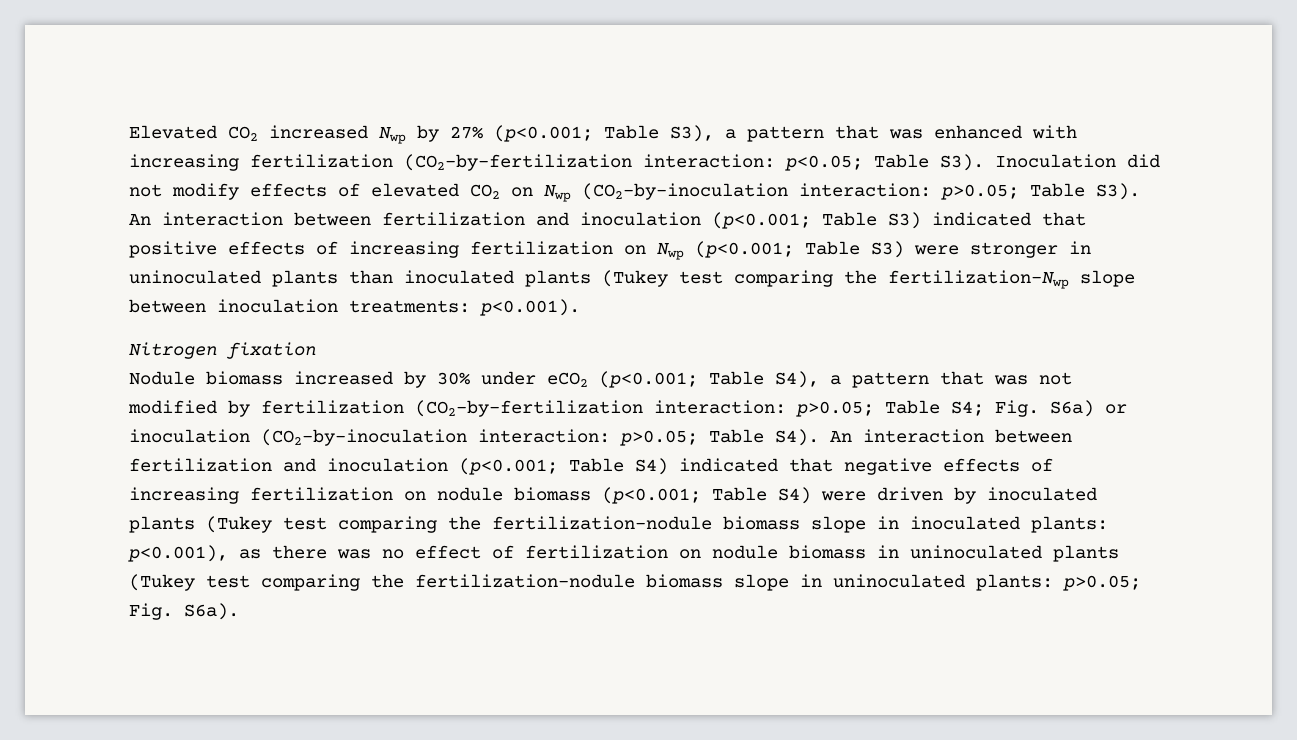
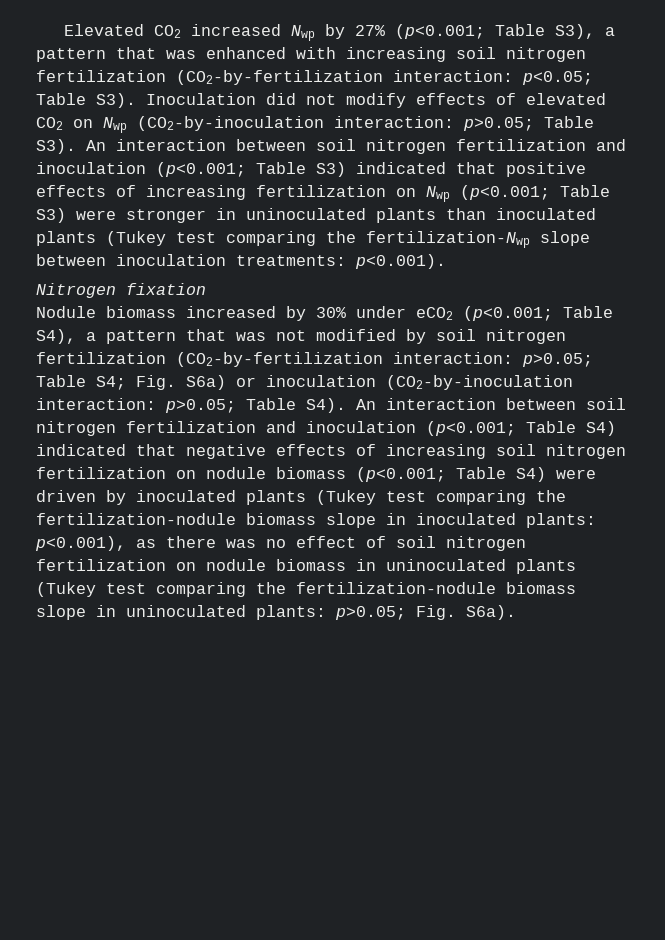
(239, 162) none -> [456,47,586,62] soil nitrogen
(371, 219) none -> [316,139,446,154] soil nitrogen
(250, 408) none -> [436,329,566,344] soil nitrogen
(1072, 436) none -> [586,398,626,410] [36,421,116,436] soil nitrogen
(239, 495) none -> [496,444,626,459] soil nitrogen
(514, 552) none -> [396,536,526,551] soil nitrogen

